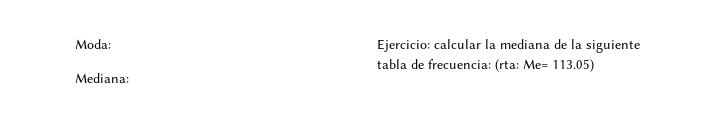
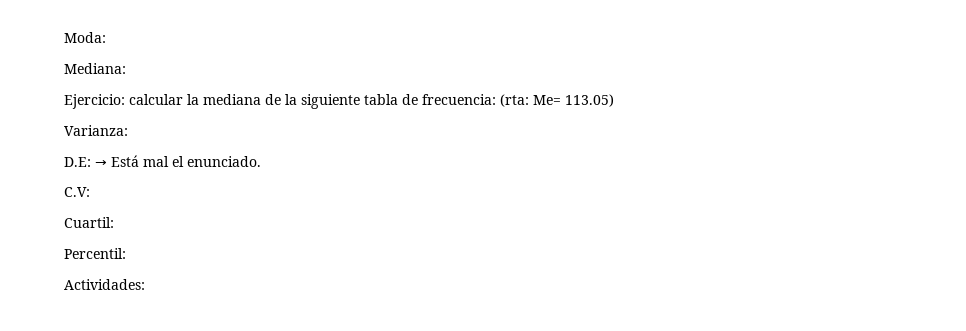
(594, 65) none -> [64,125,128,136] [64,155,261,167] [64,187,90,197] [64,217,114,228] [64,248,126,259] [64,279,145,290] // Varianza: // D.E: → Está mal el enunciado. // C.V: // Cuartil: // Percentil: // Actividades:

